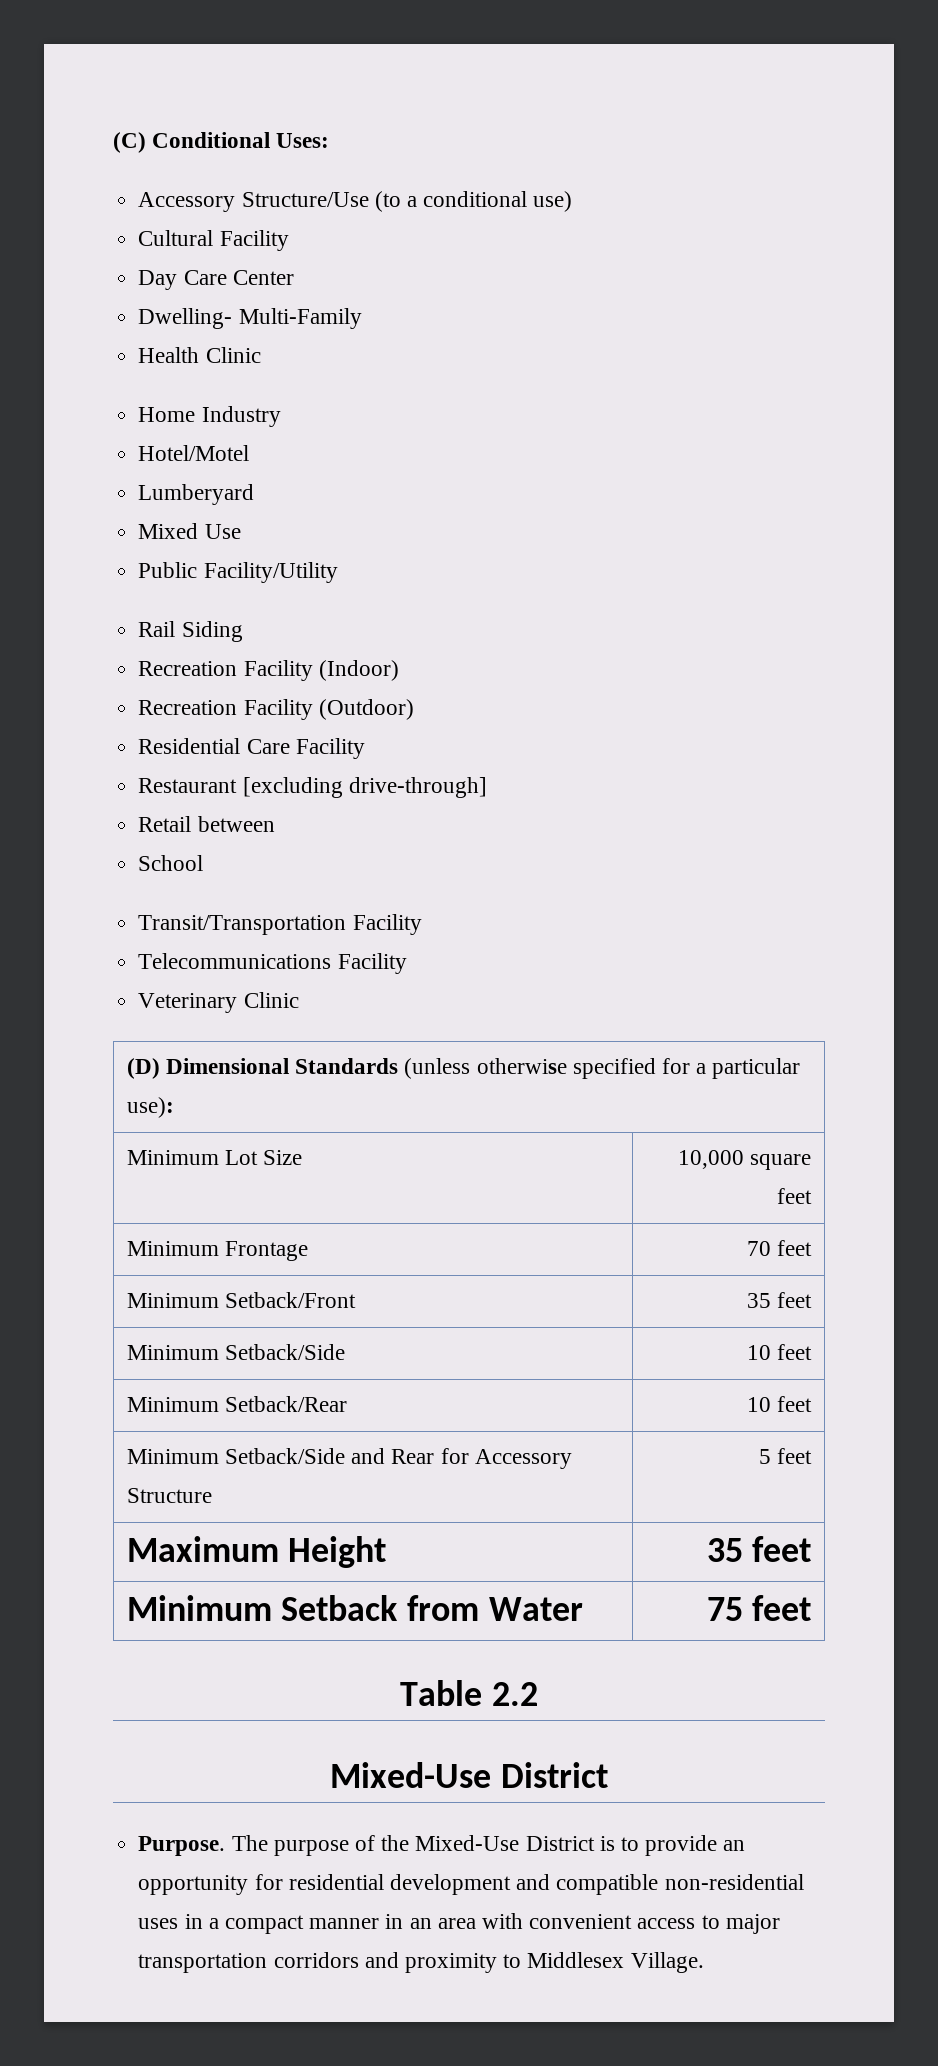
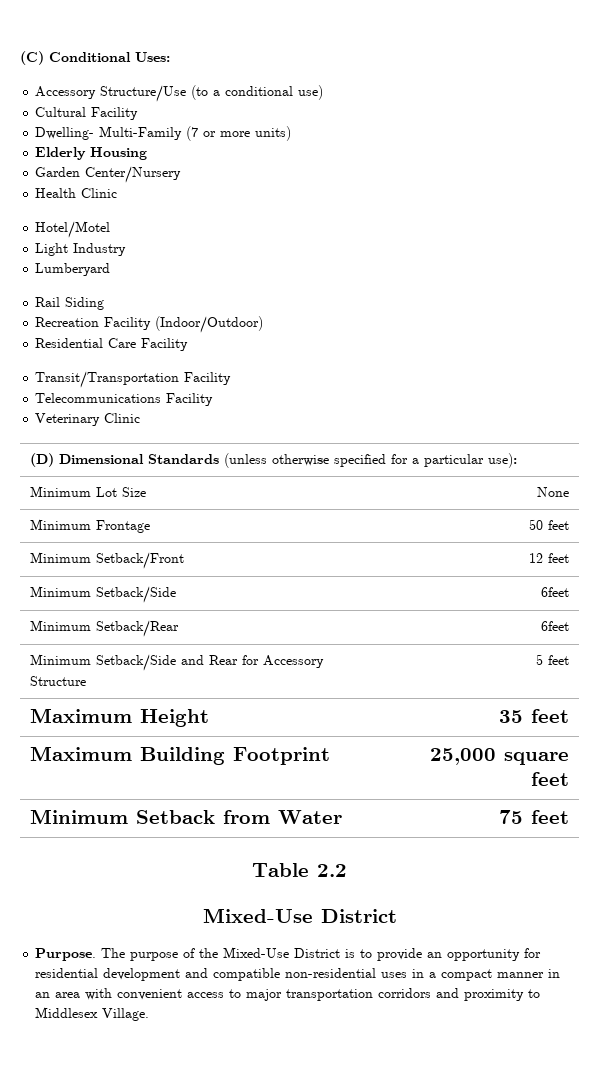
[138,270,294,290] // Day Care Center -> (139, 113) none
(362, 318) none -> [186,126,292,141] [35,147,148,160] [35,166,182,183] (7 or more units) // Elderly Housing // Garden Center/Nursery
[138,407,196,422] Home -> [35,221,111,238] [35,243,69,256] Hotel/Motel // Light
[138,445,250,461] // Hotel/Motel -> (127, 249) none
[138,523,241,539] [138,562,338,583] // Mixed Use // Public Facility/Utility -> (111, 269) none
[318,660,399,681] [138,699,414,720] (Indoor) // Recreation Facility (Outdoor) -> [155,316,264,333] (Indoor/Outdoor)
[138,777,487,798] [138,816,275,832] [138,855,204,871] // Restaurant [excluding drive-through] // Retail between // School -> (189, 344) none
[678,1150,812,1170] [777,1188,813,1204] | 10,000 square feet -> [536,487,569,497] | None
[747,1241,772,1256] 70 -> [528,519,543,530] 50
[747,1293,772,1308] 35 -> [528,553,543,563] 12
[747,1344,813,1360] 10 feet -> [540,587,569,597] 6feet
[747,1396,813,1412] 10 feet -> [540,621,569,631] 6feet
(812, 1549) none -> [30,746,331,765] [429,748,569,765] [530,772,569,786] // Maximum Building Footprint | 25,000 square feet

